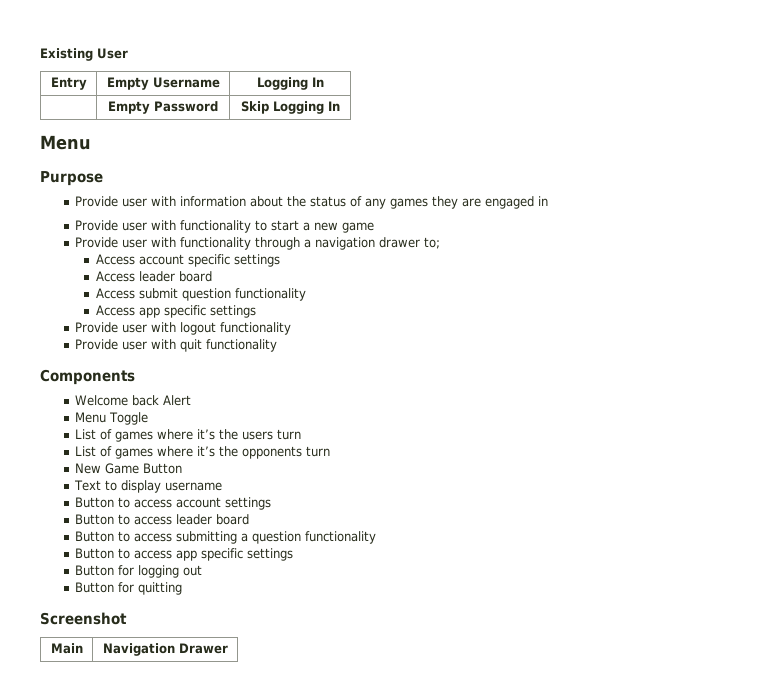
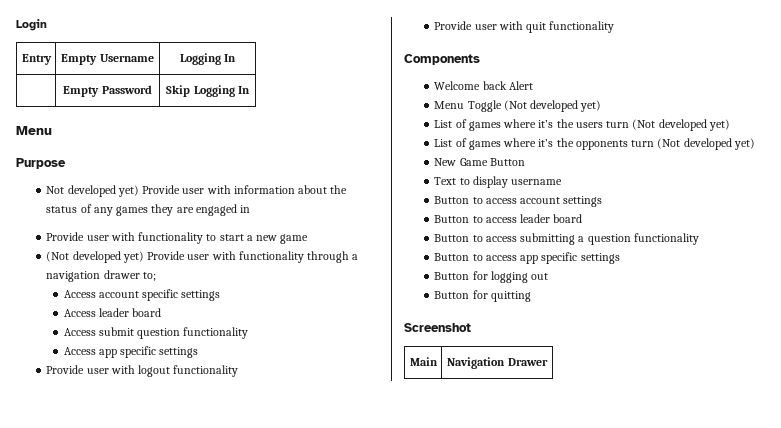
[40,48,128,61] Existing User -> [16,19,47,31] Login
(103, 178) none -> [46,185,139,197] Not developed yet)
(375, 227) none -> [46,251,144,263] (Not developed yet)
(149, 418) none -> [503,100,602,112] (Not developed yet)
(302, 434) none -> [632,119,730,131] (Not developed yet)
(331, 451) none -> [657,138,755,150] (Not developed yet)

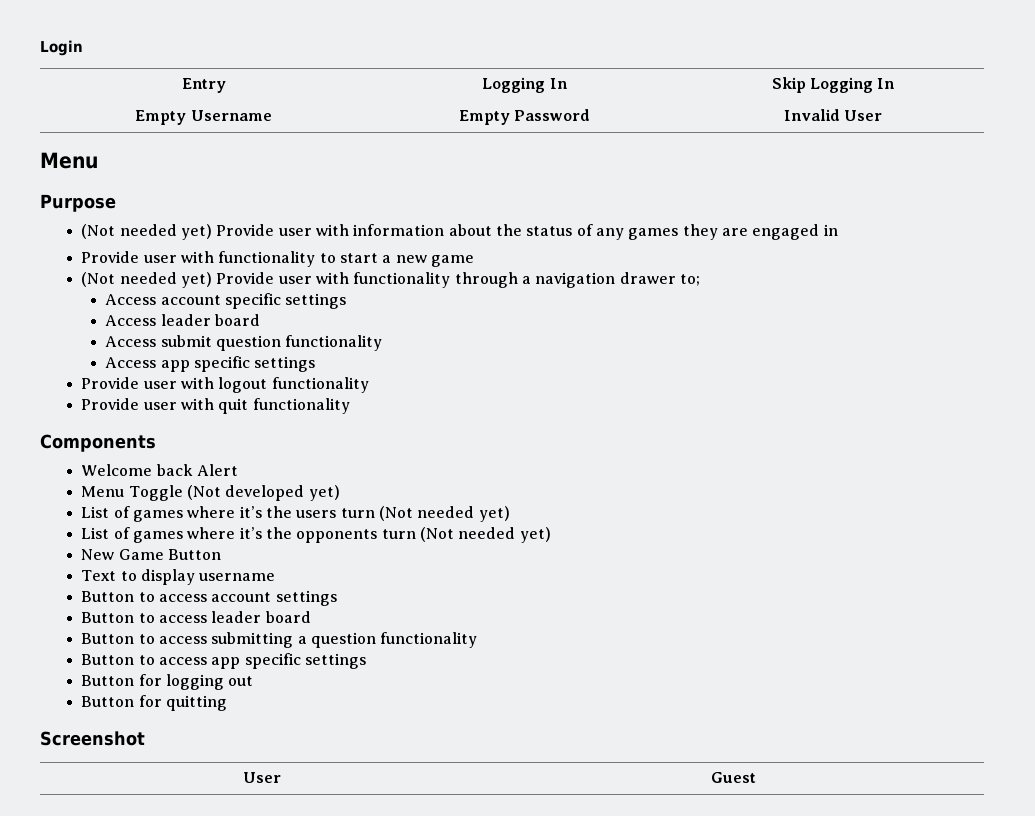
[61,54,154,65] [179,53,237,65] Empty Username | Logging In // -> [482,77,568,93] [771,77,896,93] [135,110,272,125] Logging In | Skip Logging In // Empty Username
[166,85,250,97] Skip Logging In -> [783,109,883,121] Invalid User
[46,185,116,197] Not developed -> [81,224,177,239] (Not needed
[72,251,121,263] developed -> [119,272,177,284] needed
[658,119,707,131] developed -> [417,506,475,518] needed
[683,138,732,150] developed -> [458,527,516,539] needed
[409,357,438,366] [447,357,548,369] Main | Navigation Drawer -> [243,772,281,783] [711,772,756,783] User | Guest

